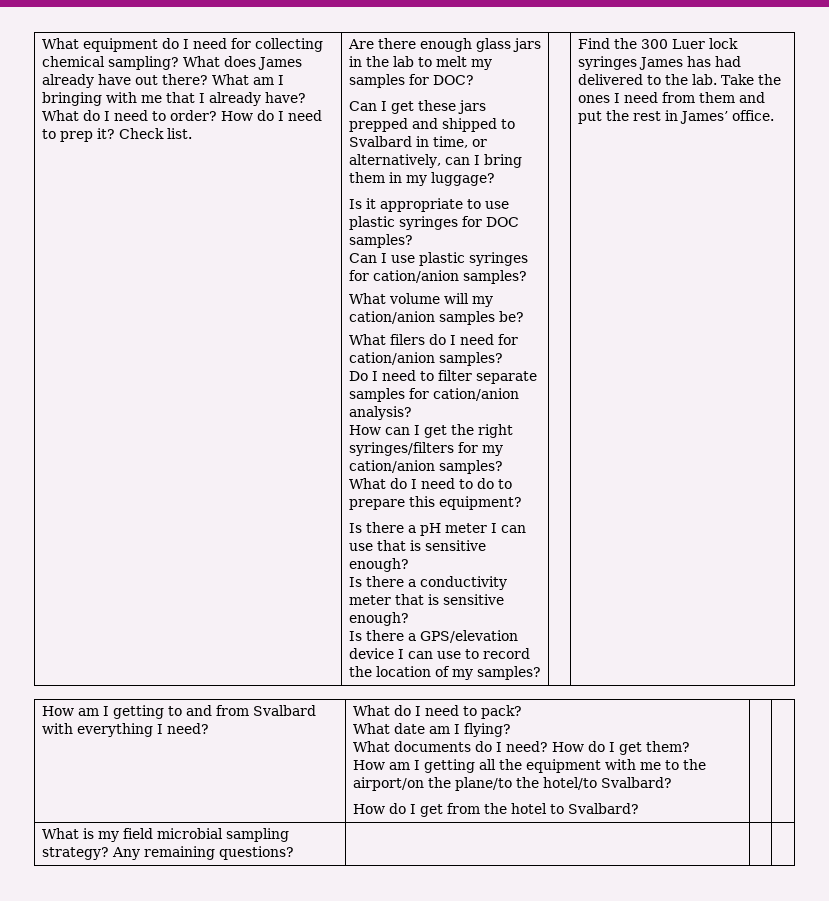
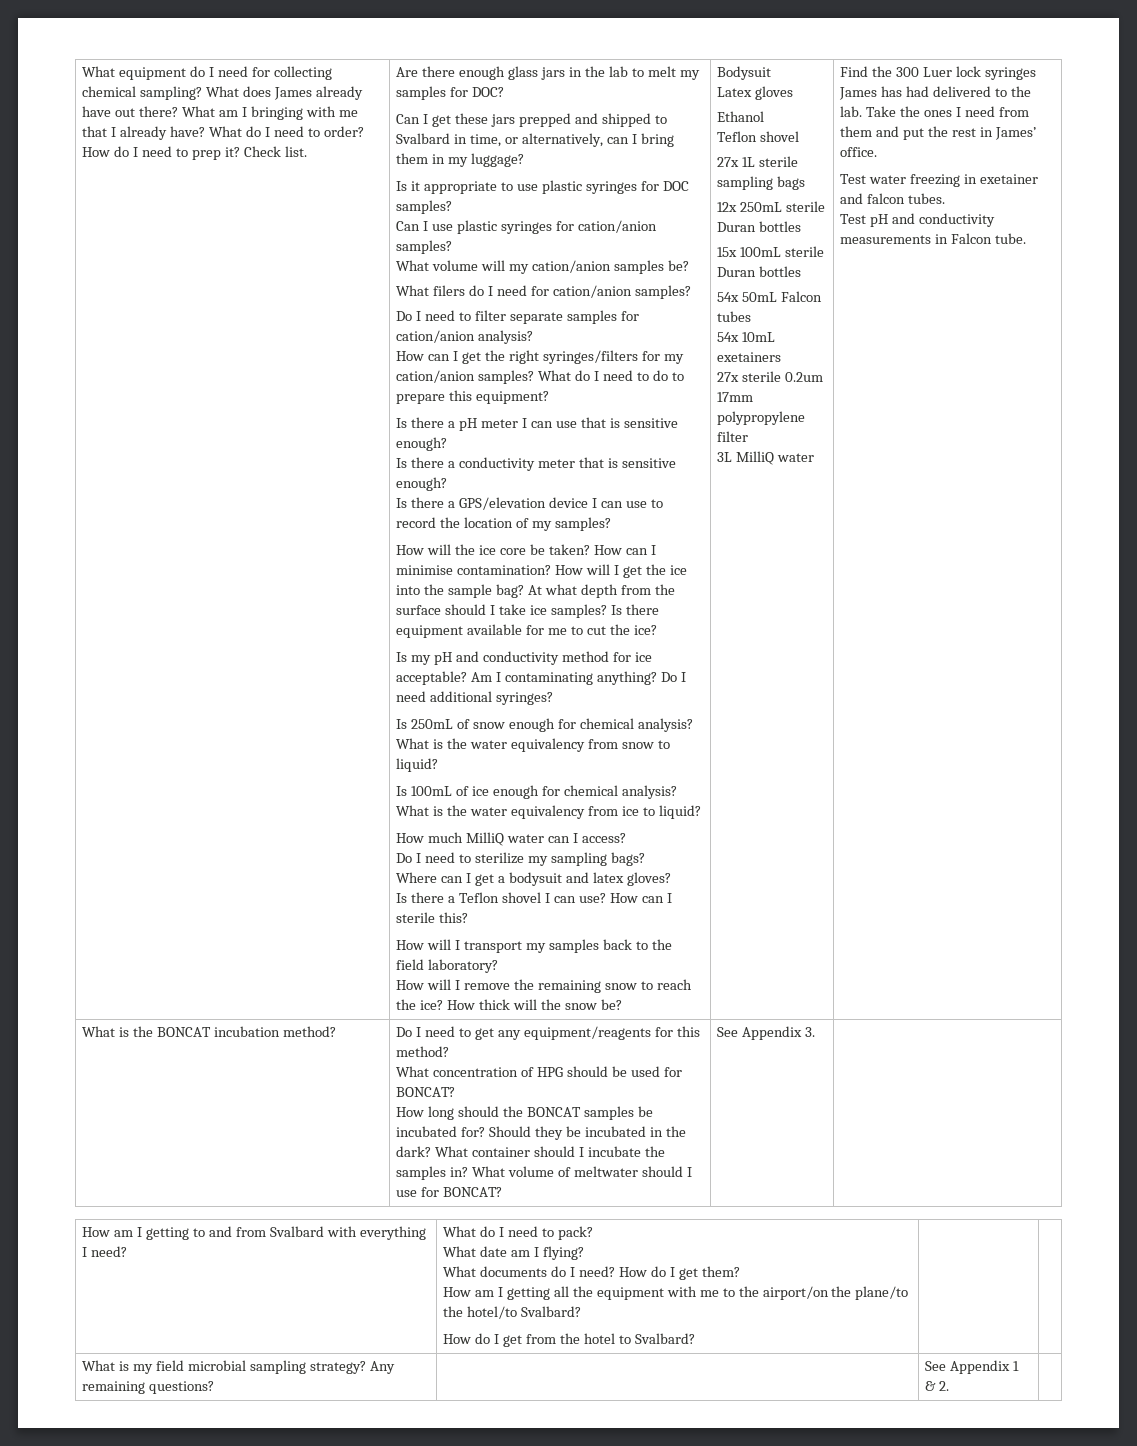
(541, 673) | -> [396,544,656,555] [396,564,687,578] [396,584,675,598] [396,604,659,618] [396,624,657,638] [396,651,652,665] [396,671,686,685] [396,691,554,705] [396,718,693,732] [396,738,670,752] [396,758,439,772] [396,785,677,799] [396,805,701,819] [396,832,626,846] [396,852,645,866] [396,872,671,886] [396,892,672,903] [396,912,469,923] [396,939,672,953] [396,959,499,973] [396,979,692,993] [396,999,622,1010] [717,66,772,80] [717,86,794,100] [717,111,765,122] [717,131,800,142] [717,156,799,167] [717,176,806,190] [717,201,826,212] [717,221,802,232] [717,246,825,257] [717,266,802,277] [717,291,823,302] [717,311,752,322] [717,332,776,342] [717,352,782,362] [717,371,824,382] [717,392,754,402] [717,411,806,425] [717,431,749,442] [717,451,815,465] // How will the ice core be taken? How can I minimise contamination? How will I get the ice into the sample bag? At what depth from the surface should I take ice samples? Is there equipment available for me to cut the ice? // Is my pH and conductivity method for ice acceptable? Am I contaminating anything? Do I need additional syringes? // Is 250mL of snow enough for chemical analysis? What is the water equivalency from snow to liquid? // Is 100mL of ice enough for chemical analysis? What is the water equivalency from ice to liquid? // How much MilliQ water can I access? // Do I need to sterilize my sampling bags? // Where can I get a bodysuit and latex gloves? // Is there a Teflon shovel I can use? How can I sterile this? // How will I transport my samples back to the field laboratory? // How will I remove the remaining snow to reach the ice? How thick will the snow be? | Bodysuit // Latex gloves // Ethanol // Teflon shovel // 27x 1L sterile sampling bags // 12x 250mL sterile Duran bottles // 15x 100mL sterile Duran bottles // 54x 50mL Falcon tubes // 54x 10mL exetainers // 27x sterile 0.2um 17mm polypropylene filter // 3L MilliQ water
(774, 115) none -> [840,174,1039,187] [840,193,946,204] [840,213,996,227] [840,233,1027,244] [82,1026,337,1037] [396,1026,700,1040] [396,1046,450,1057] [396,1066,682,1077] [396,1087,456,1097] [396,1106,653,1120] [396,1126,686,1140] [396,1146,665,1157] [396,1166,692,1180] [396,1187,503,1197] [717,1026,816,1040] // Test water freezing in exetainer and falcon tubes. // Test pH and conductivity measurements in Falcon tube. // What is the BONCAT incubation method? | Do I need to get any equipment/reagents for this method? // What concentration of HPG should be used for BONCAT? // How long should the BONCAT samples be incubated for? Should they be incubated in the dark? What container should I incubate the samples in? What volume of meltwater should I use for BONCAT? | See Appendix 3. |
(294, 853) none -> [925,1360,1020,1374] [925,1381,950,1391] See Appendix 1 & 2.

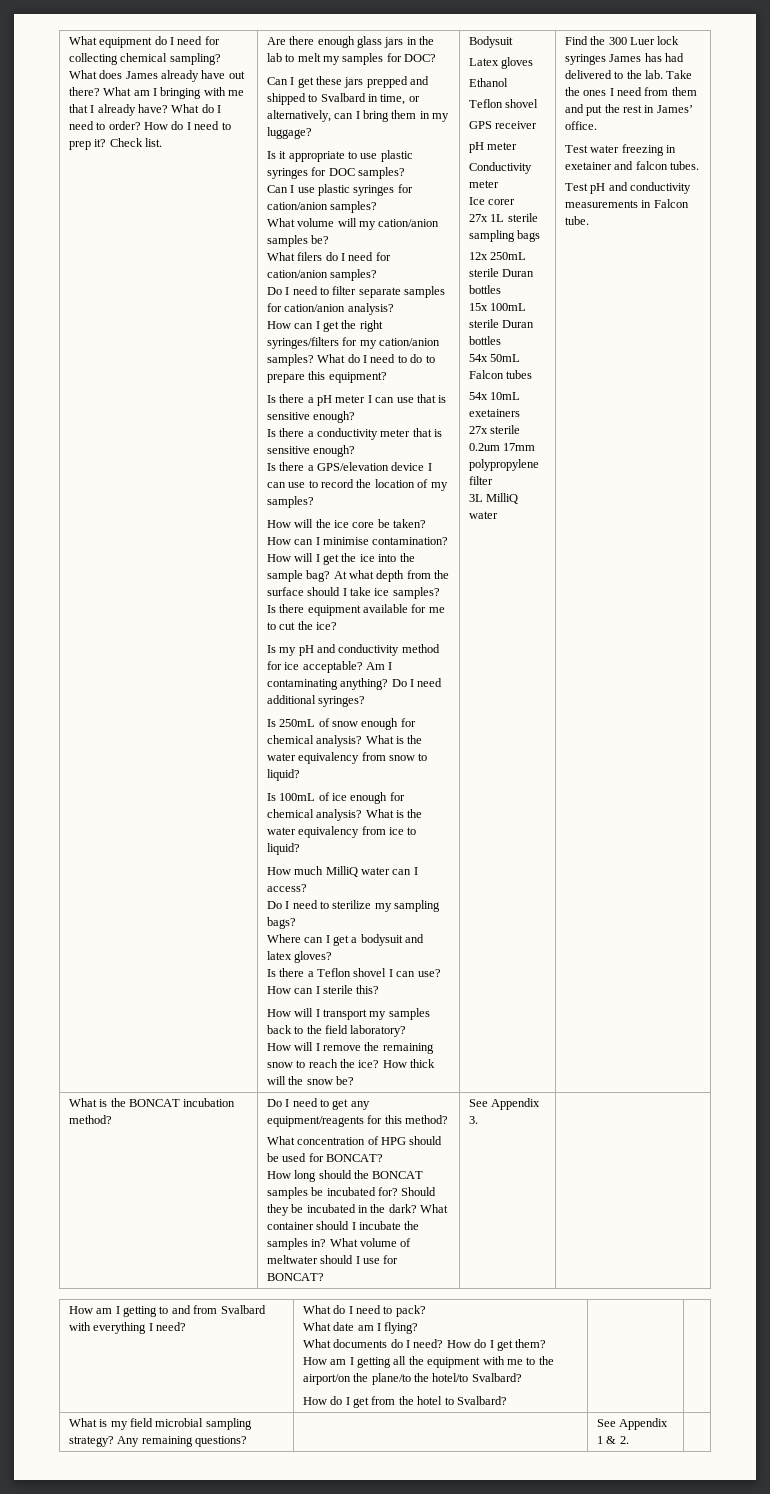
(800, 136) none -> [468,121,538,129] [468,142,518,153] [468,162,532,174] [468,180,499,188] [468,197,516,205] // GPS receiver // pH meter // Conductivity meter // Ice corer

